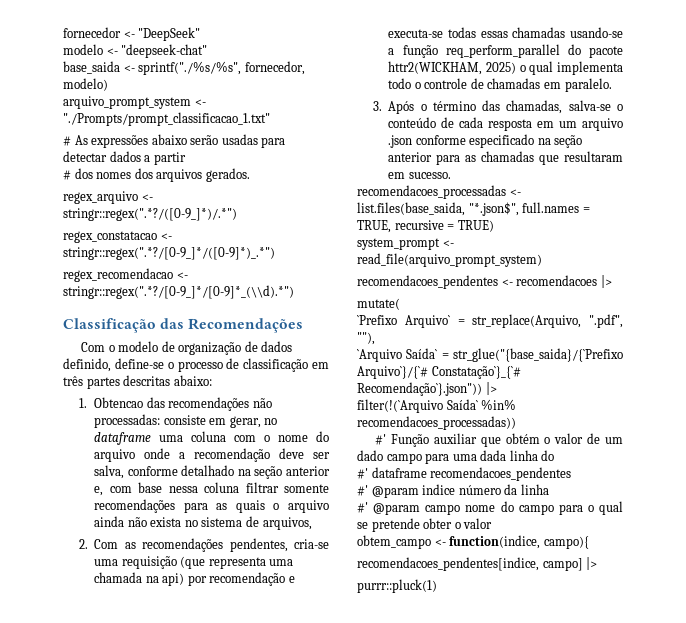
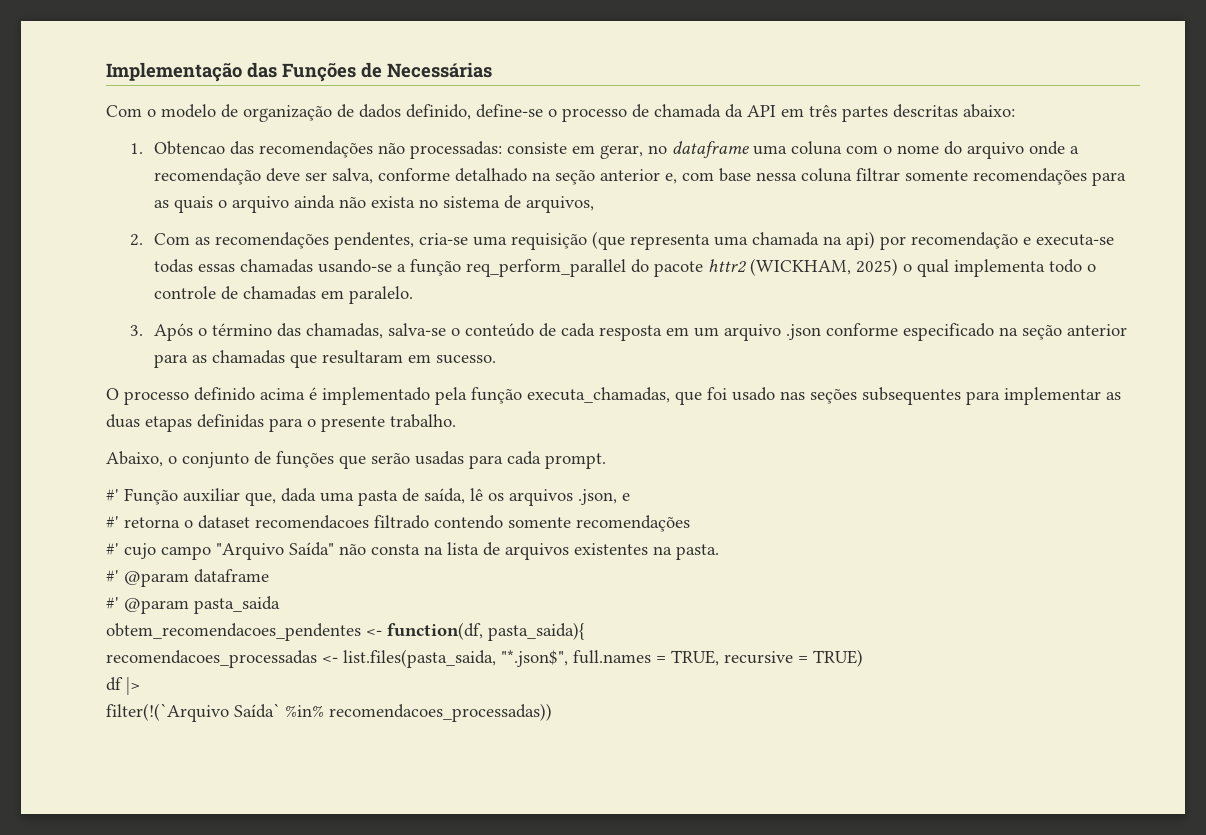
[63,27,201,41] [63,44,208,58] [63,61,305,75] [63,78,108,91] [63,96,206,109] [63,112,270,126] [63,134,286,148] [63,151,186,165] [63,168,250,182] [63,191,153,204] [63,208,237,221] [63,231,172,243] [63,247,275,260] [63,268,188,282] [63,285,294,299] [63,318,304,333] fornecedor <- "DeepSeek" // modelo <- "deepseek-chat" // base_saida <- sprintf("./%s/%s", fornecedor, modelo) // arquivo_prompt_system <- "./Prompts/prompt_classificacao_1.txt" // # As expressões abaixo serão usadas para detectar dados a partir // # dos nomes dos arquivos gerados. // regex_arquivo <- stringr::regex(".*?/([0-9_]*)/.*") // regex_constatacao <- stringr::regex(".*?/[0-9_]*/([0-9]*)_.*") // regex_recomendacao <- stringr::regex(".*?/[0-9_]*/[0-9]*_(\\d).*") // Classificação das Recomendações -> [106,62,492,82] Implementação das Funções de Necessárias
[243,358,309,372] classificação -> [654,104,776,118] chamada da API
[388,61,483,75] httr2(WICKHAM, -> [708,258,852,276] httr2 (WICKHAM,
(451, 175) none -> [106,387,1121,405] [106,414,456,432] [106,451,606,469] [106,488,630,506] [106,515,690,532] [106,542,719,560] [106,569,269,587] [106,596,280,614] [106,622,584,641] // O processo definido acima é implementado pela função executa_chamadas, que foi usado nas seções subsequentes para implementar as duas etapas definidas para o presente trabalho. // Abaixo, o conjunto de funções que serão usadas para cada prompt. // #' Função auxiliar que, dada uma pasta de saída, lê os arquivos .json, e // #' retorna o dataset recomendacoes filtrado contendo somente recomendações // #' cujo campo "Arquivo Saída" não consta na lista de arquivos existentes na pasta. // #' @param dataframe // #' @param pasta_saida // obtem_recomendacoes_pendentes <- function(df, pasta_saida){
[357,202,465,216] list.files(base_saida, -> [343,649,496,668] list.files(pasta_saida,
[357,238,454,250] [357,253,542,267] [357,275,612,289] [357,298,400,310] [357,314,623,328] [357,332,375,345] [357,348,623,362] [357,366,521,379] [357,382,482,396] system_prompt <- read_file(arquivo_prompt_system) // recomendacoes_pendentes <- recomendacoes |> // mutate( // `Prefixo Arquivo` = str_replace(Arquivo, ".pdf", ""), // `Arquivo Saída` = str_glue("{base_saida}/{`Prefixo Arquivo`}/{`# Constatação`}_{`# Recomendação`}.json")) -> [106,677,123,691] df
[375,433,623,447] [357,450,555,464] [357,467,572,481] [357,484,549,498] [357,501,623,515] [357,518,493,532] [357,535,589,549] [357,557,598,571] [357,579,437,593] // #' Função auxiliar que obtém o valor de um dado campo para uma dada linha do // #' dataframe recomendacoes_pendentes // #' @param indice número da linha // #' @param campo nome do campo para o qual se pretende obter o valor // obtem_campo <- function(indice, campo){ // recomendacoes_pendentes[indice, campo] |> // purrr::pluck(1) -> (552, 712) none

